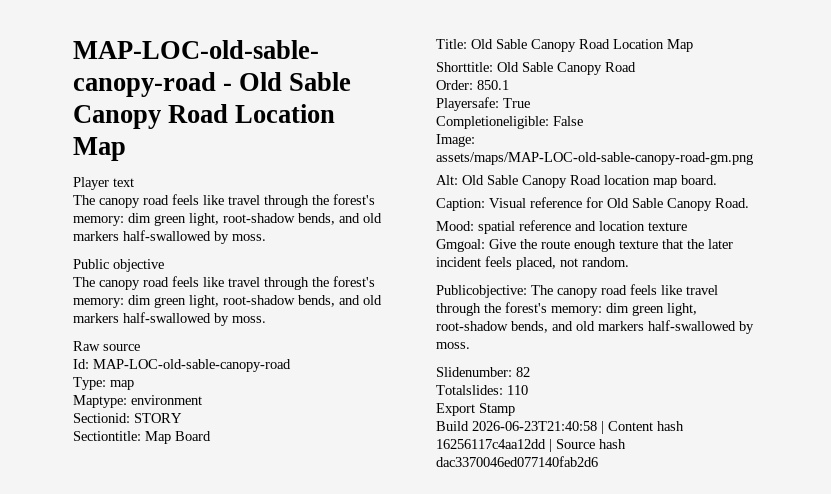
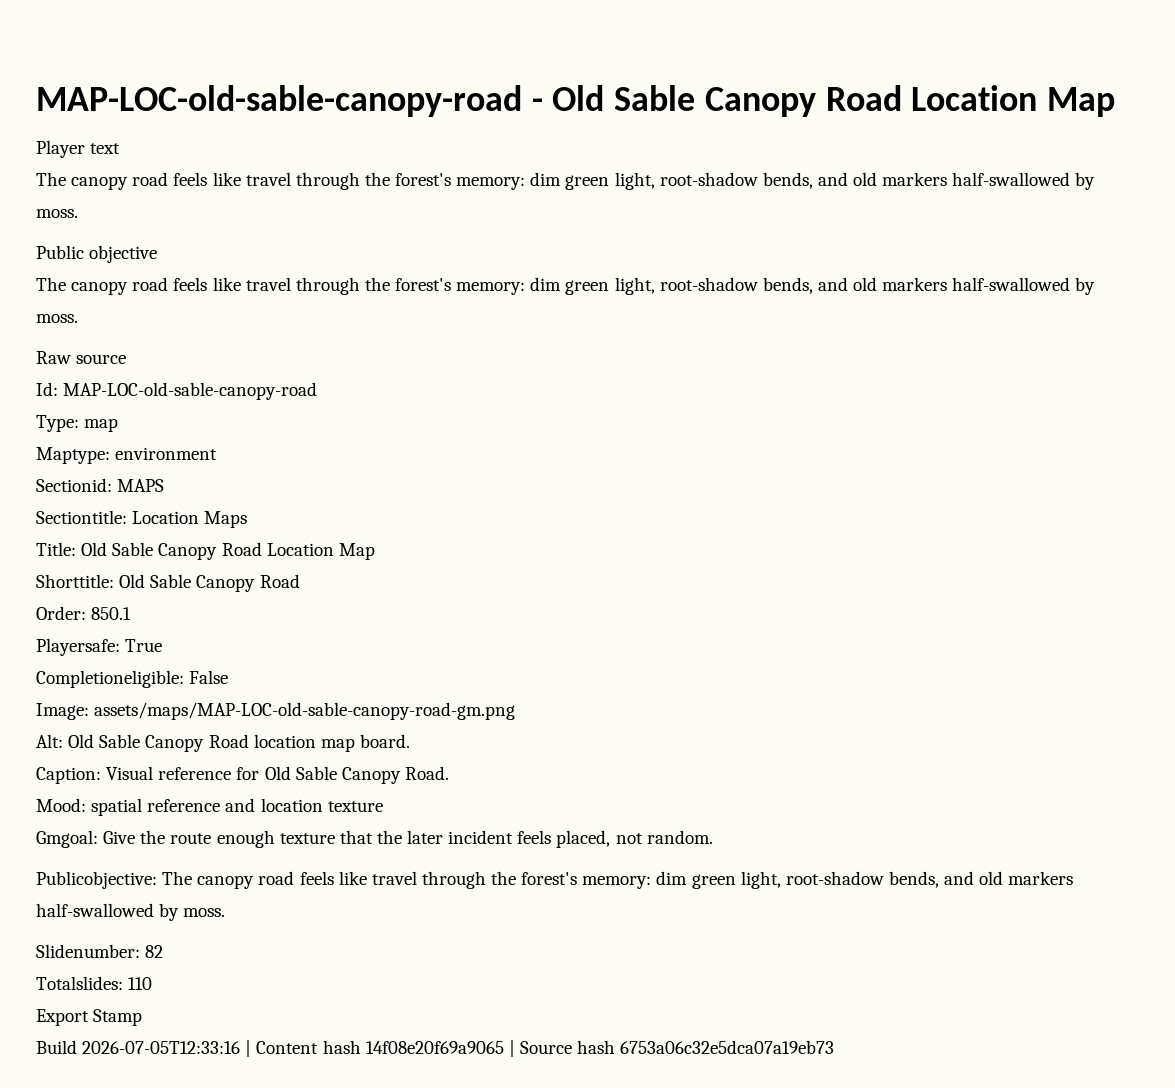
[134,413,182,423] STORY -> [117,479,165,492] MAPS
[145,431,211,444] Map Board -> [132,511,248,528] Location Maps
[472,421,597,431] 2026-06-23T21:40:58 -> [82,1041,241,1054] 2026-07-05T12:33:16
[436,439,546,449] 16256117c4aa12dd -> [365,1041,504,1054] 14f08e20f69a9065
[436,456,598,467] dac3370046ed077140fab2d6 -> [620,1040,835,1054] 6753a06c32e5dca07a19eb73

